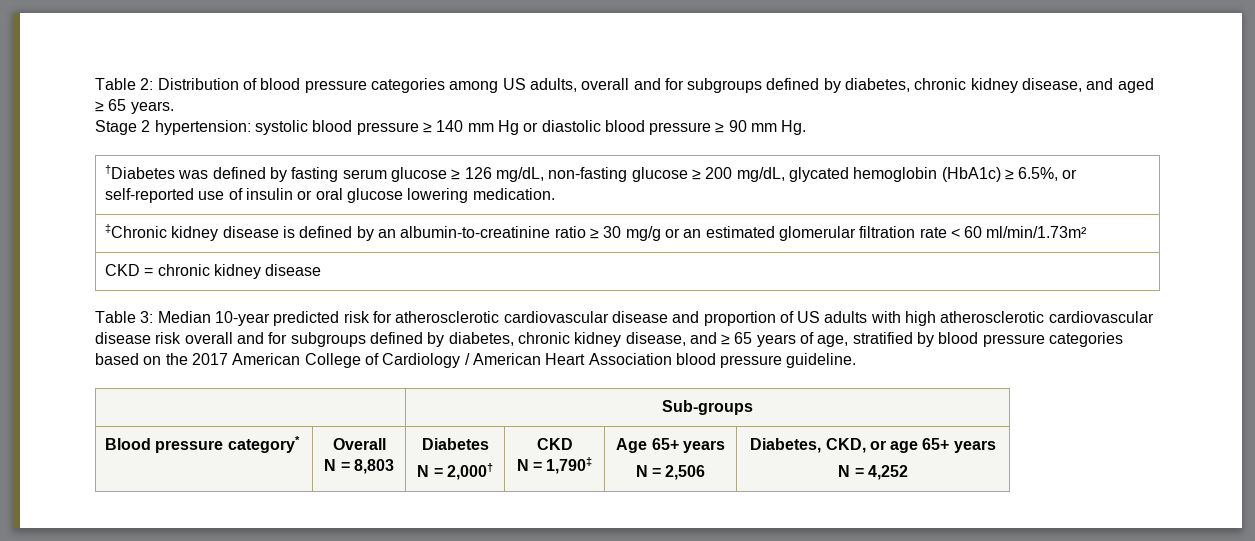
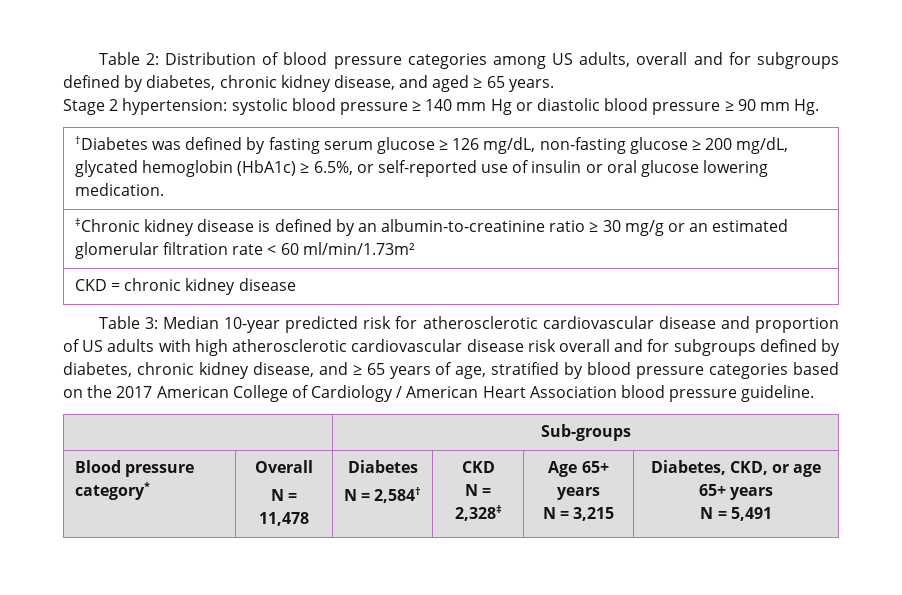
[353,459,394,474] 8,803 -> [259,512,309,526] 11,478
[446,463,493,480] 2,000† -> [374,487,422,503] 2,584†
[546,457,593,474] 1,790‡ -> [454,505,502,521] 2,328‡
[665,465,706,480] 2,506 -> [573,507,615,521] 3,215
[867,465,908,480] 4,252 -> [730,507,772,521] 5,491

